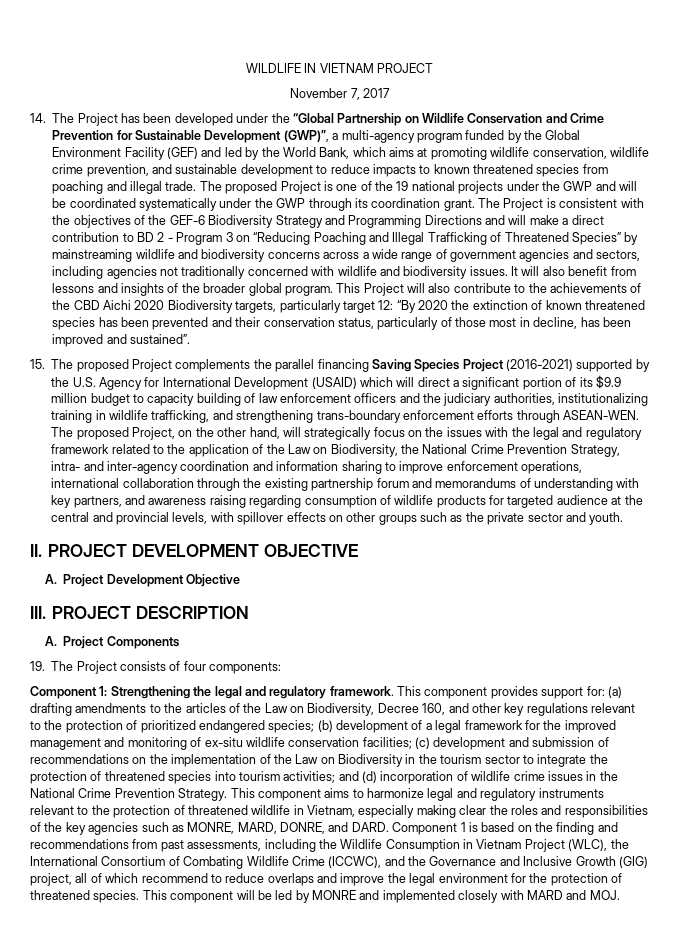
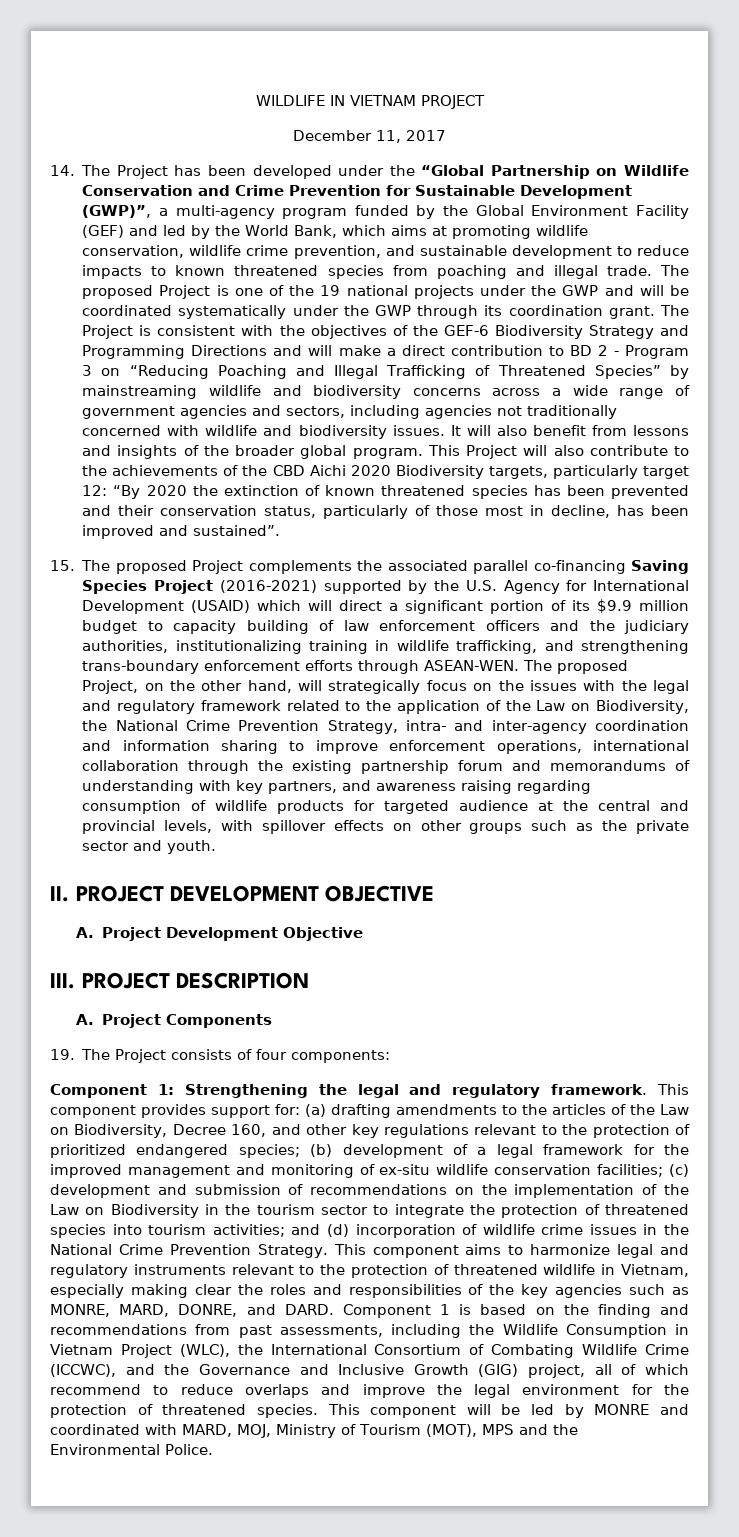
[290,88,360,100] November 7, -> [293,130,401,143] December 11,
[275,359,369,372] parallel financing -> [387,560,626,574] associated parallel co-financing
[382,890,620,903] implemented closely with MARD and MOJ. -> [50,1424,578,1438] [50,1444,213,1455] coordinated with MARD, MOJ, Ministry of Tourism (MOT), MPS and the Environmental Police.

